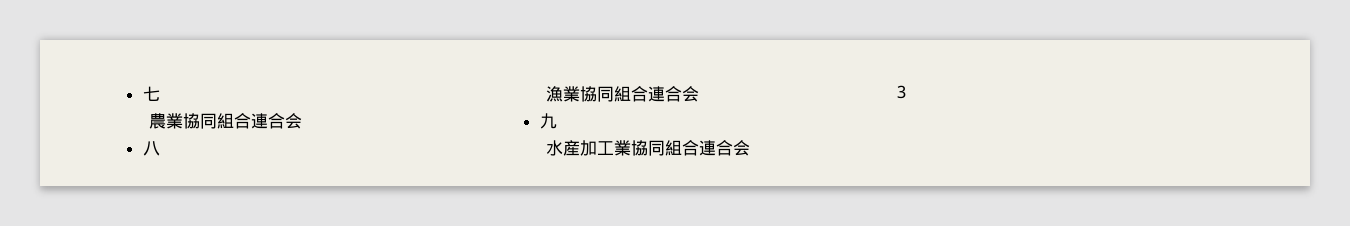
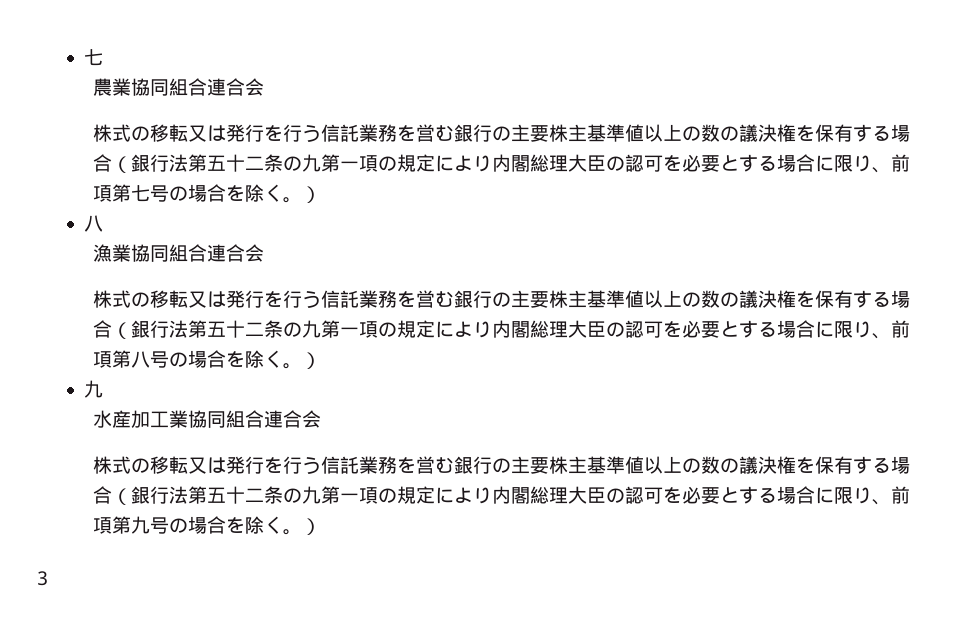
(303, 121) none -> [93,124,911,142] [93,154,911,173] [93,184,322,203] // 株式の移転又は発行を行う信託業務を営む銀行の主要株主基準値以上の数の議決権を保有する場合（銀行法第五十二条の九第一項の規定により内閣総理大臣の認可を必要とする場合に限り、前項第七号の場合を除く。）
(700, 94) none -> [93,290,911,308] [93,320,911,339] [93,350,322,369] // 株式の移転又は発行を行う信託業務を営む銀行の主要株主基準値以上の数の議決権を保有する場合（銀行法第五十二条の九第一項の規定により内閣総理大臣の認可を必要とする場合に限り、前項第八号の場合を除く。）
(751, 148) none -> [93,456,911,474] [93,486,911,505] [93,516,322,535] // 株式の移転又は発行を行う信託業務を営む銀行の主要株主基準値以上の数の議決権を保有する場合（銀行法第五十二条の九第一項の規定により内閣総理大臣の認可を必要とする場合に限り、前項第九号の場合を除く。）

